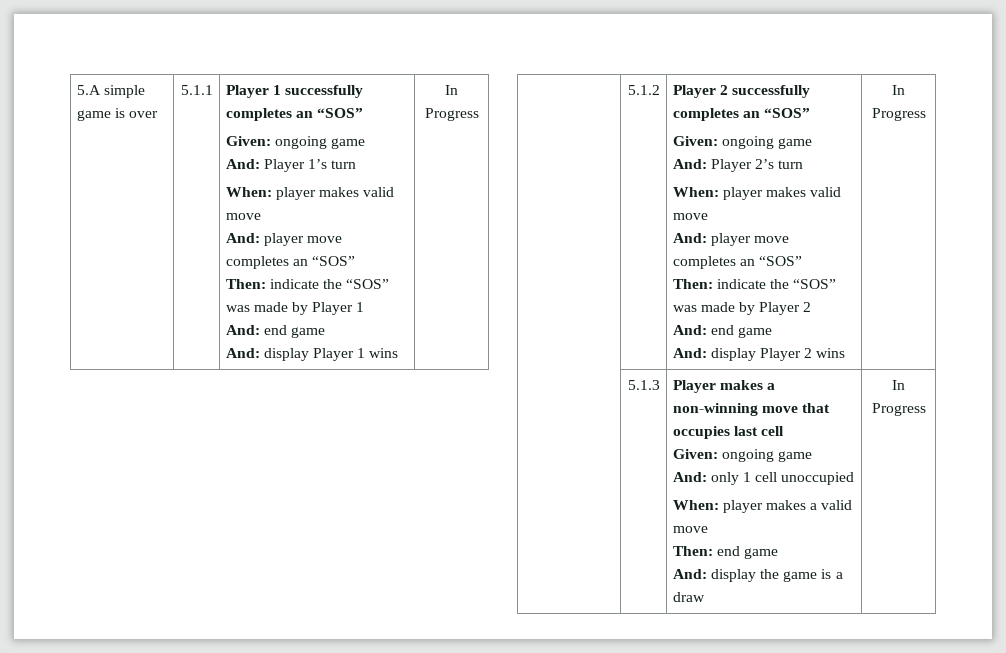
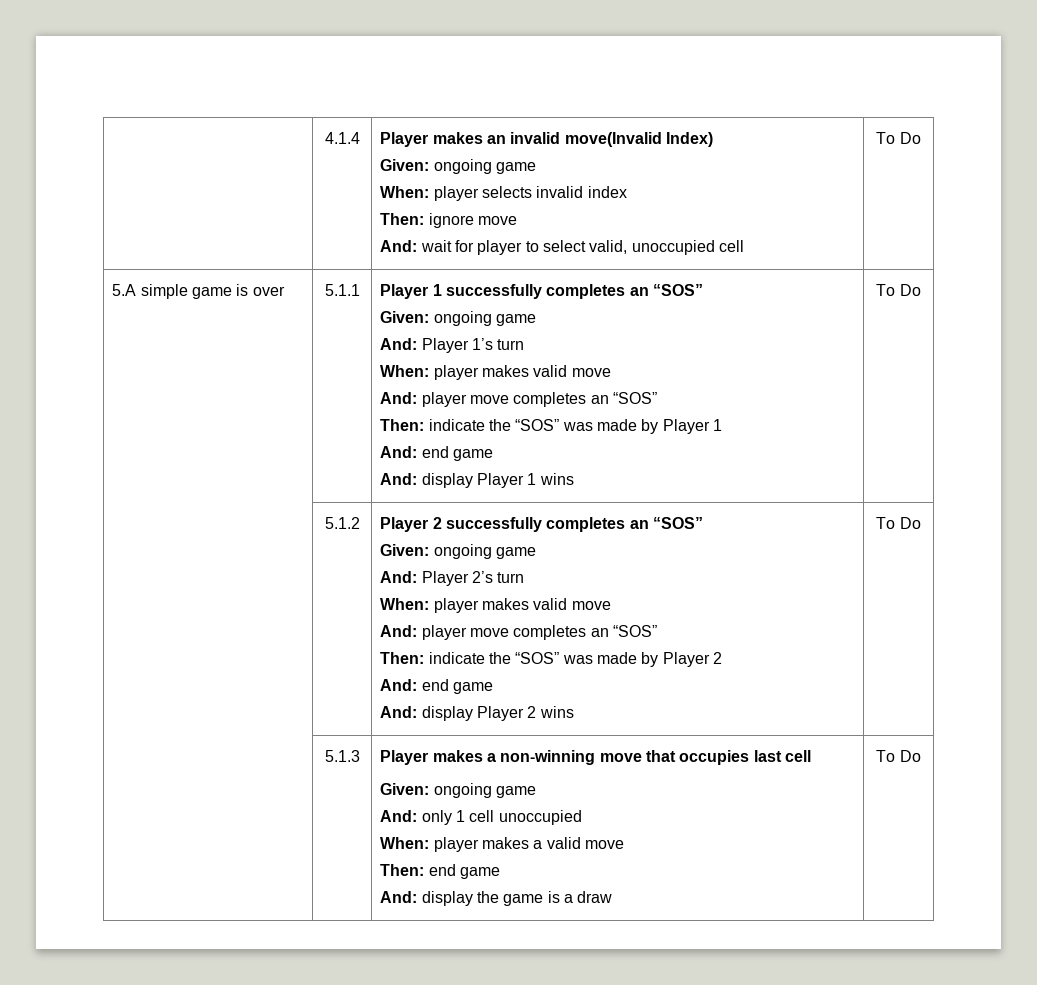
(76, 90) none -> [324,132,360,144] [380,132,714,147] [380,159,537,174] [380,186,627,201] [380,213,518,228] [380,240,744,255] [876,132,921,144] | 4.1.4 | Player makes an invalid move(Invalid Index) // Given: ongoing game // When: player selects invalid index // Then: ignore move // And: wait for player to select valid, unoccupied cell | To Do //
[445,85,458,95] [424,108,479,121] In Progress -> [876,284,921,296] To Do
[892,85,905,95] [871,108,926,121] In Progress -> [876,517,921,529] To Do
[892,380,905,390] [871,403,926,416] In Progress -> [876,750,921,762] To Do

